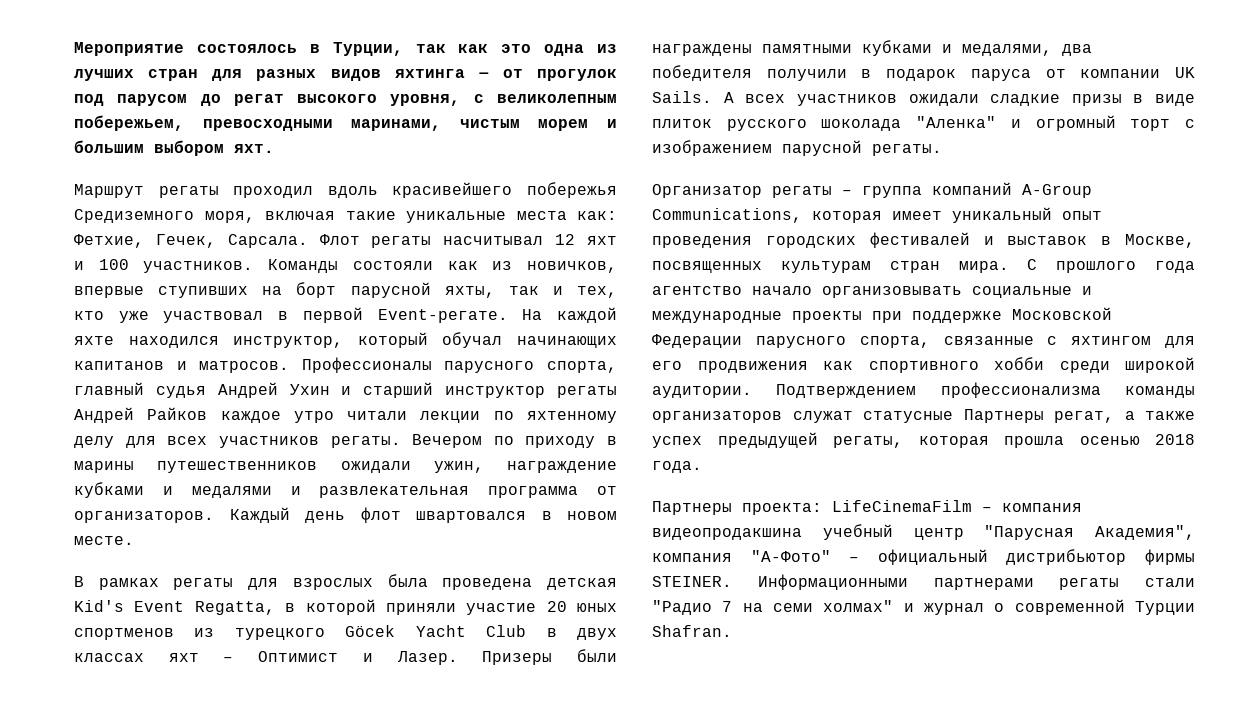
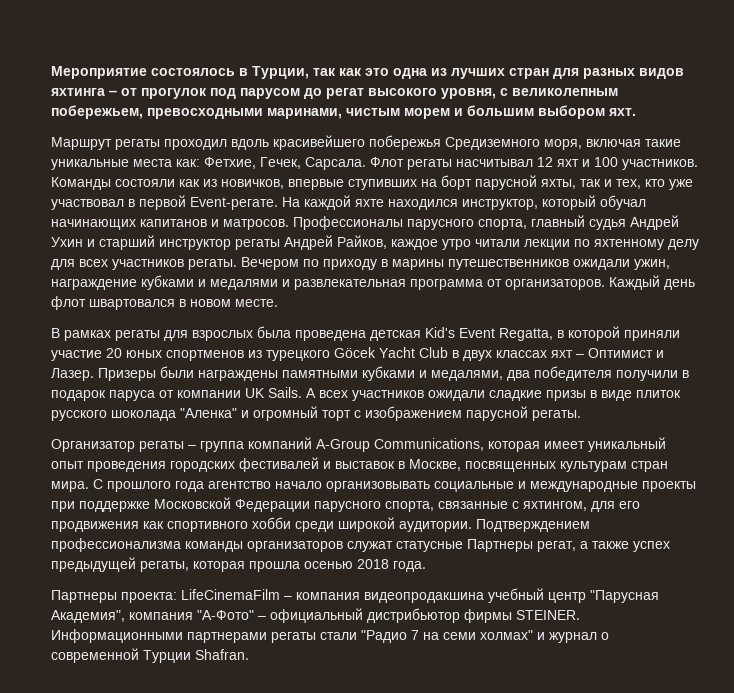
[147,407,208,420] Райков -> [337,235,387,249] Райков,
[1071,336,1152,345] яхтингом -> [523,501,587,511] яхтингом,

